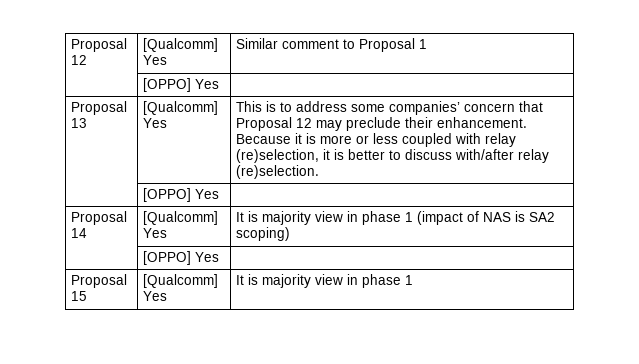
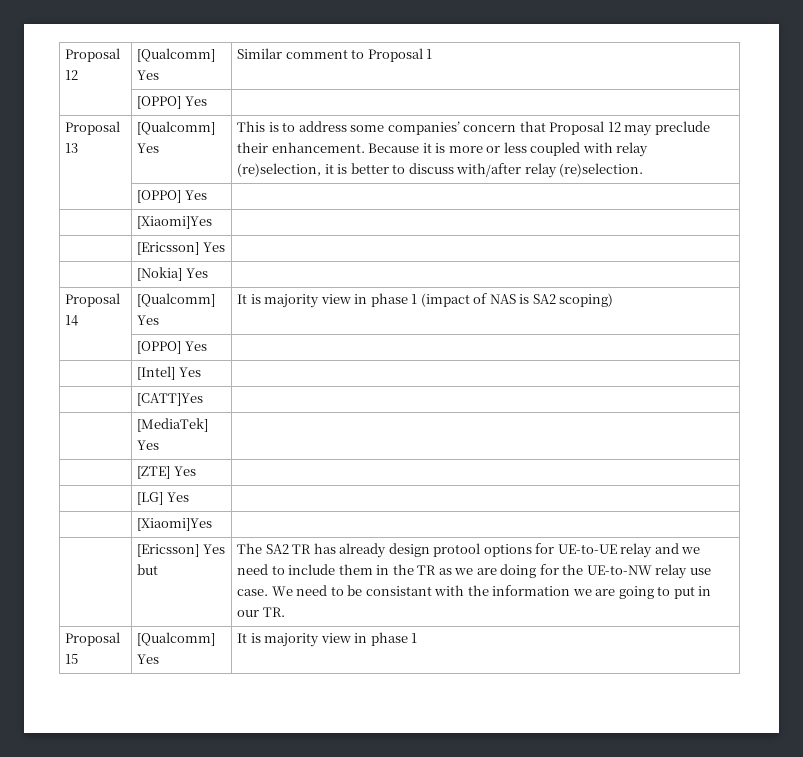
(220, 194) none -> [137,216,213,229] [137,242,225,255] [137,267,208,281] // | [Xiaomi]Yes | // | [Ericsson] Yes | // | [Nokia] Yes |
(220, 257) none -> [137,366,201,380] [137,393,204,406] [137,418,209,432] [137,440,160,450] [137,466,196,479] [137,492,189,505] [137,518,213,531] [137,544,225,557] [137,564,159,575] [237,543,701,558] [237,564,711,579] [237,585,712,599] [237,607,285,617] // | [Intel] Yes | // | [CATT]Yes | // | [MediaTek] Yes | // | [ZTE] Yes | // | [LG] Yes | // | [Xiaomi]Yes | // | [Ericsson] Yes but | The SA2 TR has already design protool options for UE-to-UE relay and we need to include them in the TR as we are doing for the UE-to-NW relay use case. We need to be consistant with the information we are going to put in our TR.

